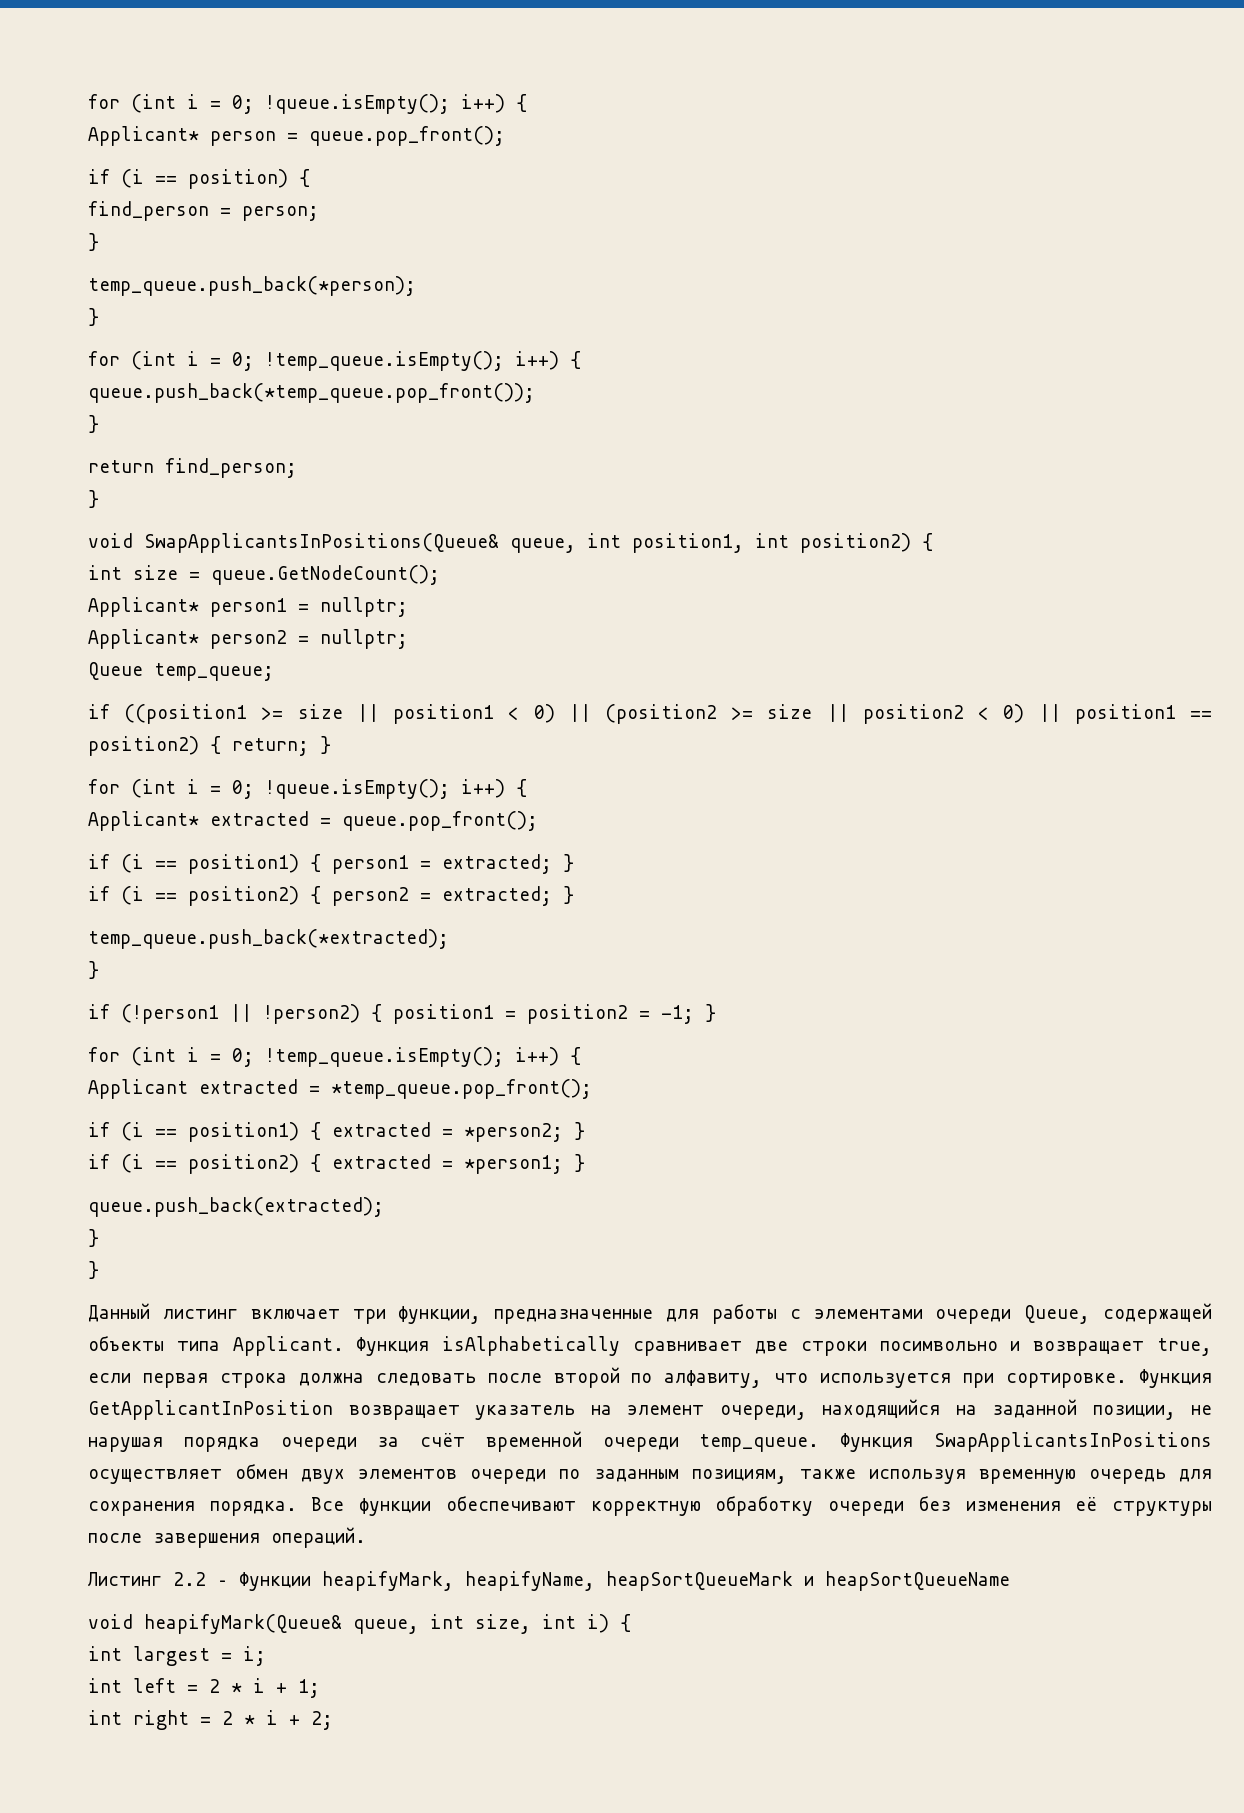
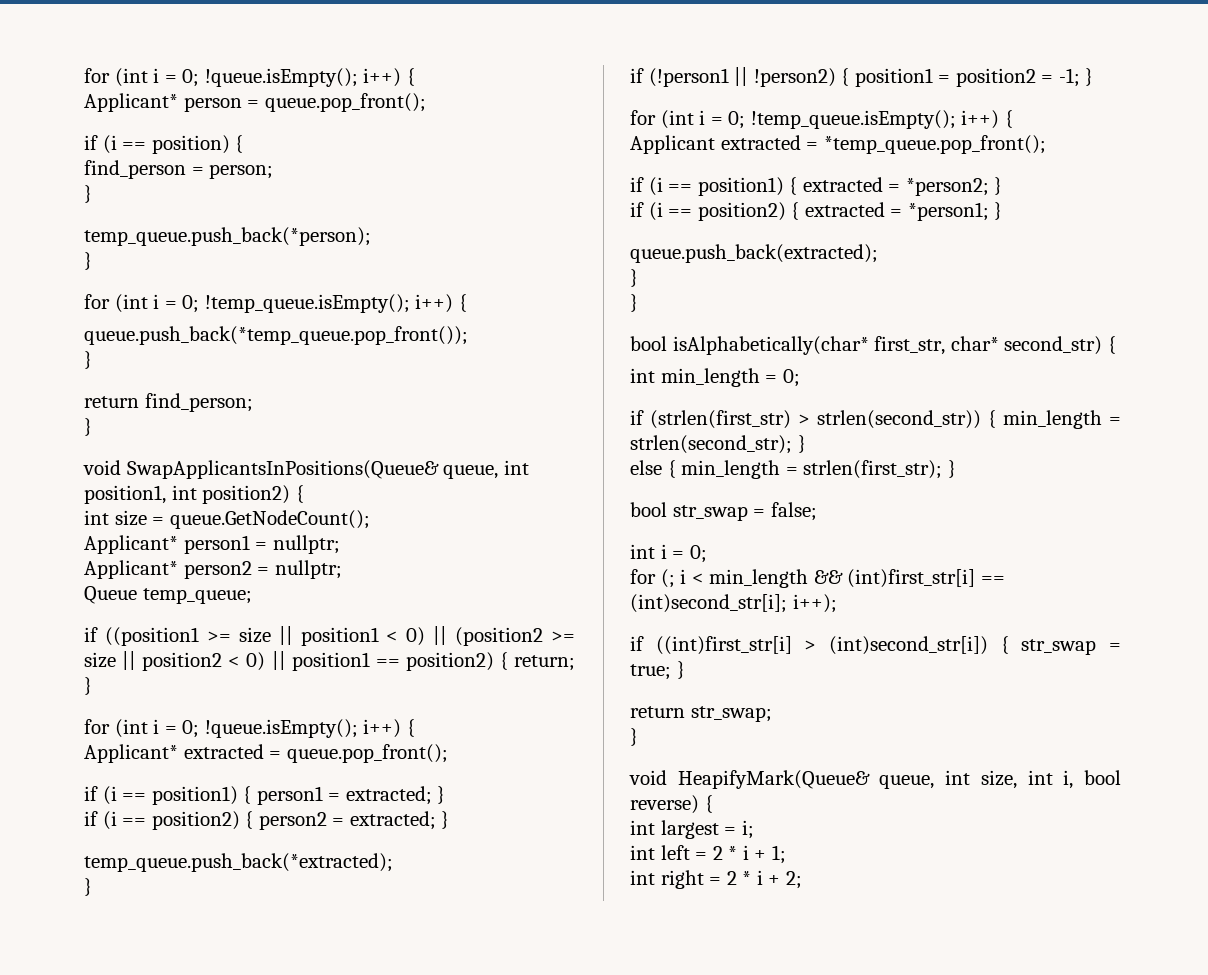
[88,1303,1213,1324] [88,1336,1213,1356] [88,1367,1212,1388] [88,1399,1212,1420] [88,1431,1212,1452] [88,1464,1213,1484] [88,1496,1213,1516] [88,1527,366,1548] [88,1571,1010,1591] [88,1614,342,1634] Данный листинг включает три функции, предназначенные для работы с элементами очереди Queue, содержащей объекты типа Applicant. Функция isAlphabetically сравнивает две строки посимвольно и возвращает true, если первая строка должна следовать после второй по алфавиту, что используется при сортировке. Функция GetApplicantInPosition возвращает указатель на элемент очереди, находящийся на заданной позиции, не нарушая порядка очереди за счёт временной очереди temp_queue. Функция SwapApplicantsInPositions осуществляет обмен двух элементов очереди по заданным позициям, также используя временную очередь для сохранения порядка. Все функции обеспечивают корректную обработку очереди без изменения её структуры после завершения операций. // Листинг 2.2 – Функции heapifyMark, heapifyName, heapSortQueueMark и heapSortQueueName // void heapifyMark(Queue& -> [630,336,1116,355] [630,368,800,387] [630,410,1121,429] [630,435,806,454] [630,460,956,479] [630,502,817,521] [630,544,707,563] [630,569,1005,588] [630,594,837,613] [630,636,1121,655] [630,661,685,680] [630,706,772,722] [630,728,638,746] [629,770,870,789] bool isAlphabetically(char* first_str, char* second_str) { // int min_length = 0; // if (strlen(first_str) > strlen(second_str)) { min_length = strlen(second_str); } // else { min_length = strlen(first_str); } // bool str_swap = false; // int i = 0; // for (; i < min_length && (int)first_str[i] == (int)second_str[i]; i++); // if ((int)first_str[i] > (int)second_str[i]) { str_swap = true; } // return str_swap; // } // void HeapifyMark(Queue&
[587,1614,609,1633] i) -> [1063,770,1121,789] [630,795,699,814] i, bool reverse)

